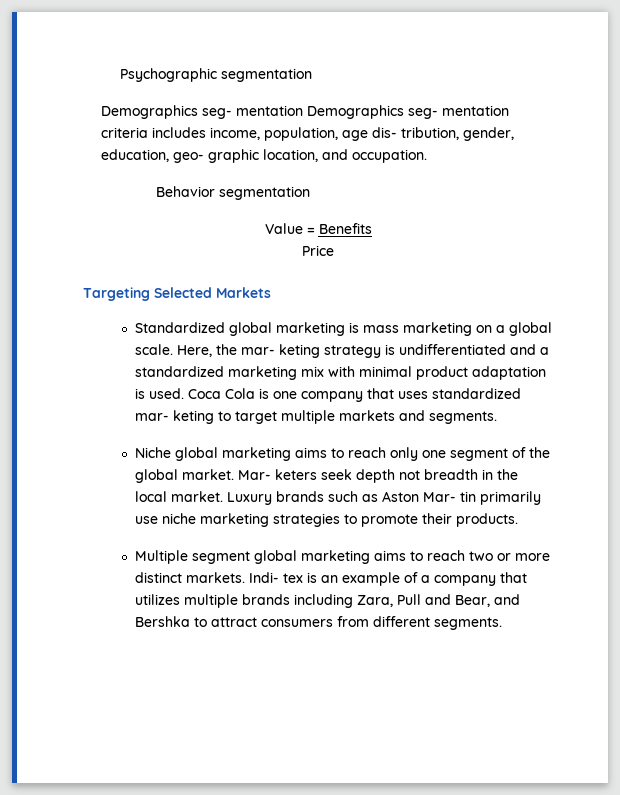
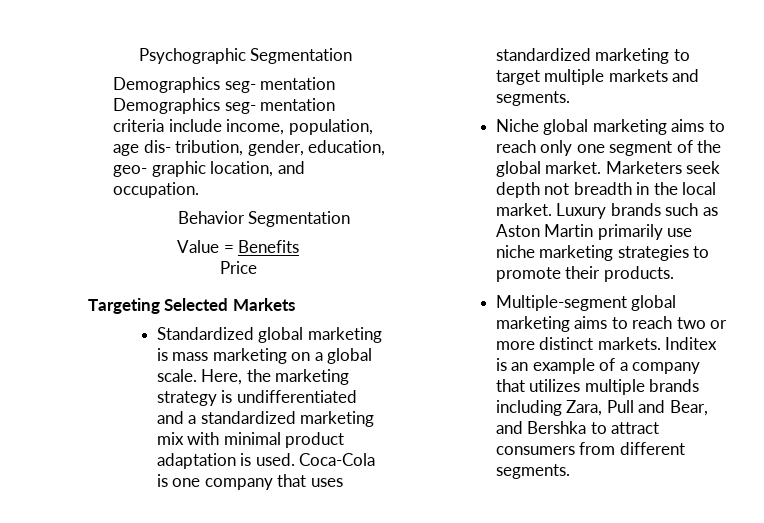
[220,68,312,82] segmentation -> [250,48,353,64] Segmentation
[152,127,207,138] includes -> [168,119,222,132] include
[219,186,311,200] segmentation -> [248,211,351,227] Segmentation
[240,344,320,358] mar- keting -> [275,369,350,385] marketing
[187,388,255,399] Coca Cola -> [299,453,376,466] Coca-Cola
[134,410,214,424] mar- keting -> [595,48,670,64] marketing
[237,469,317,480] Mar- keters -> [605,161,682,174] Marketers
[422,491,476,502] Mar- tin -> [544,224,594,237] Martin
[134,550,250,564] Multiple segment -> [495,295,627,311] Multiple-segment
[248,572,303,583] Indi- tex -> [665,337,718,350] Inditex

